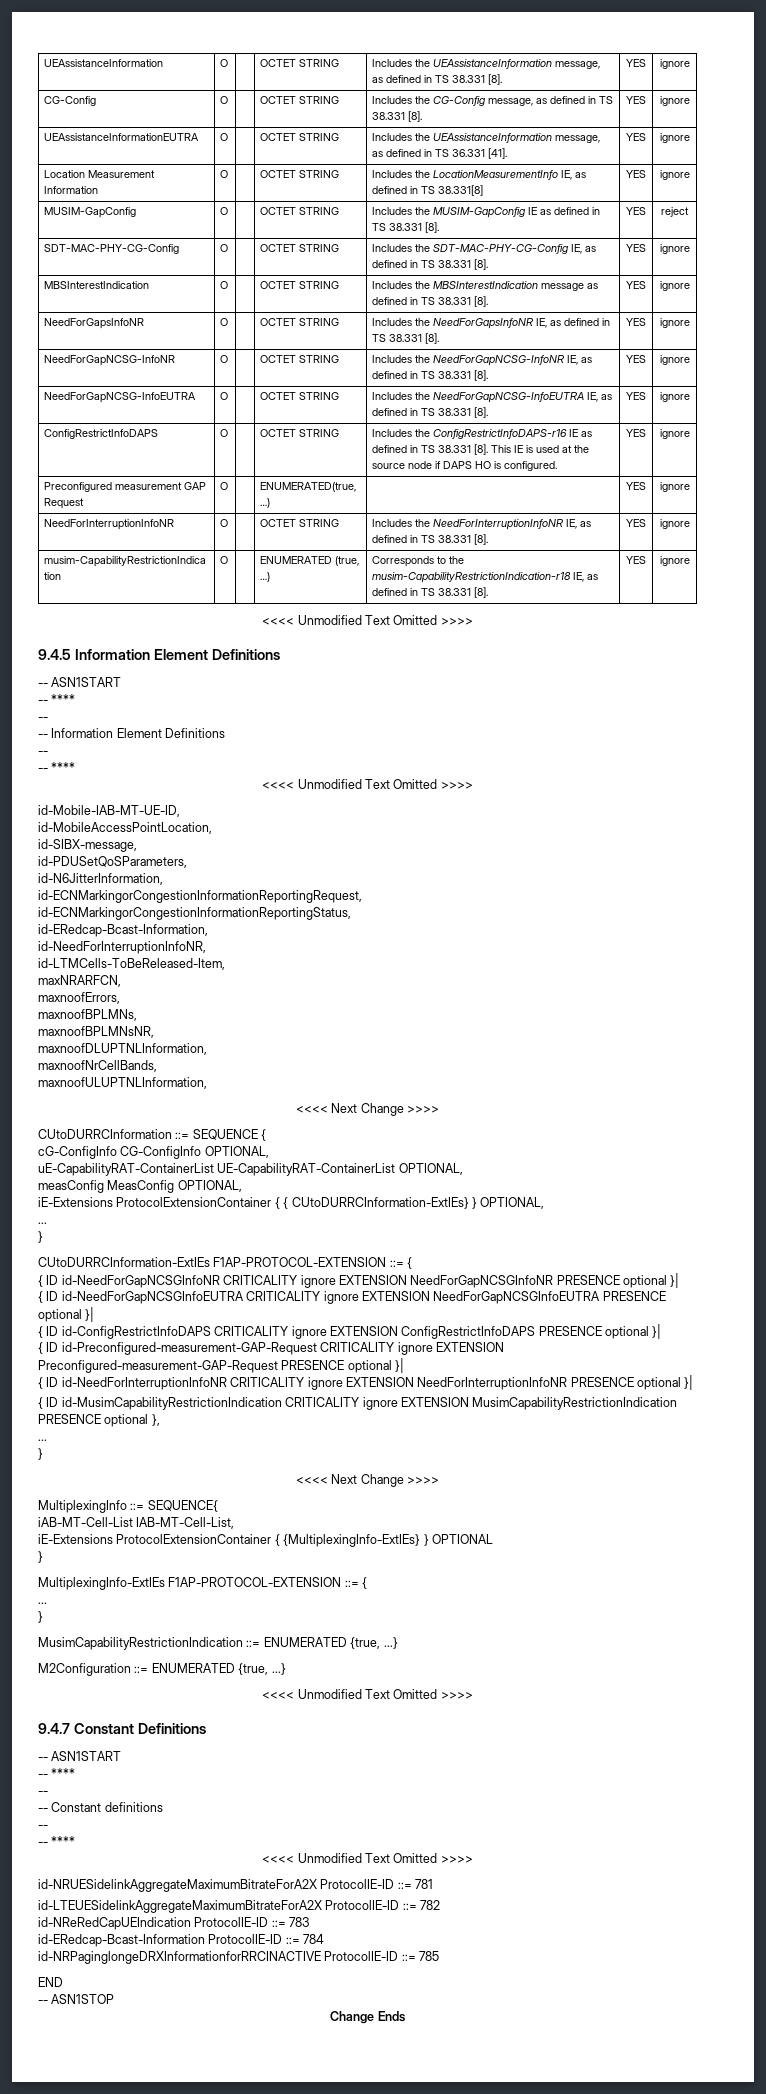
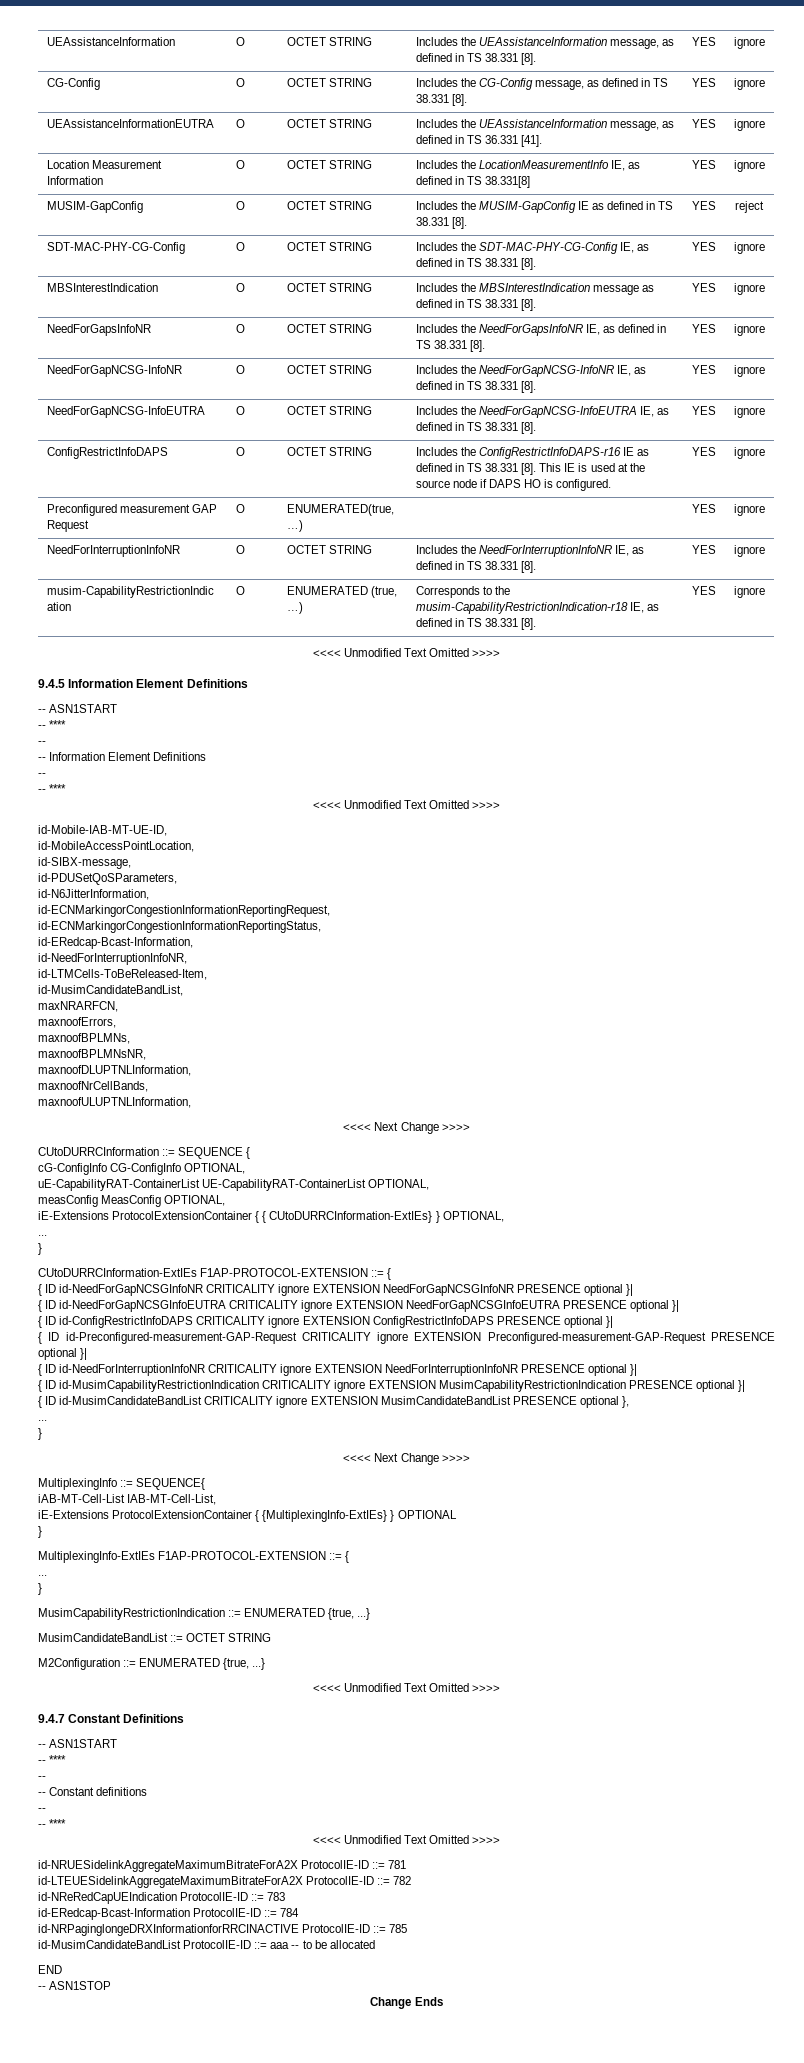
(225, 964) none -> [38,985,183,996] // id-MusimCandidateBandList,
(149, 1420) none -> [737,1380,745,1392] [38,1396,619,1408] }| // { ID id-MusimCandidateBandList CRITICALITY ignore EXTENSION MusimCandidateBandList PRESENCE optional
(398, 1643) none -> [38,1633,272,1642] // MusimCandidateBandList ::= OCTET STRING
(440, 1956) none -> [38,1940,375,1949] // id-MusimCandidateBandList ProtocolIE-ID ::= aaa -- to be allocated

